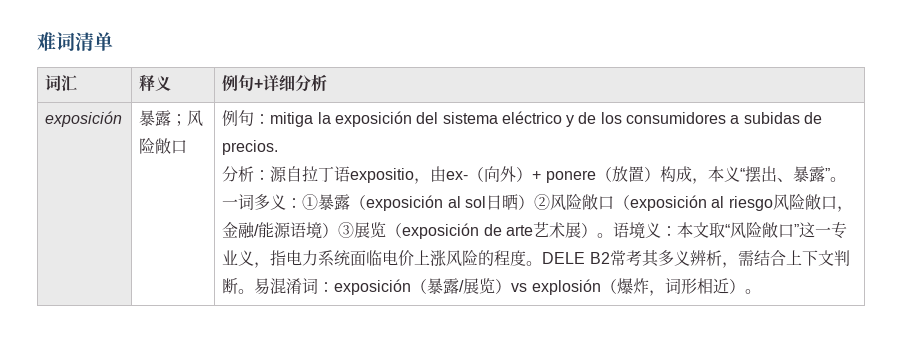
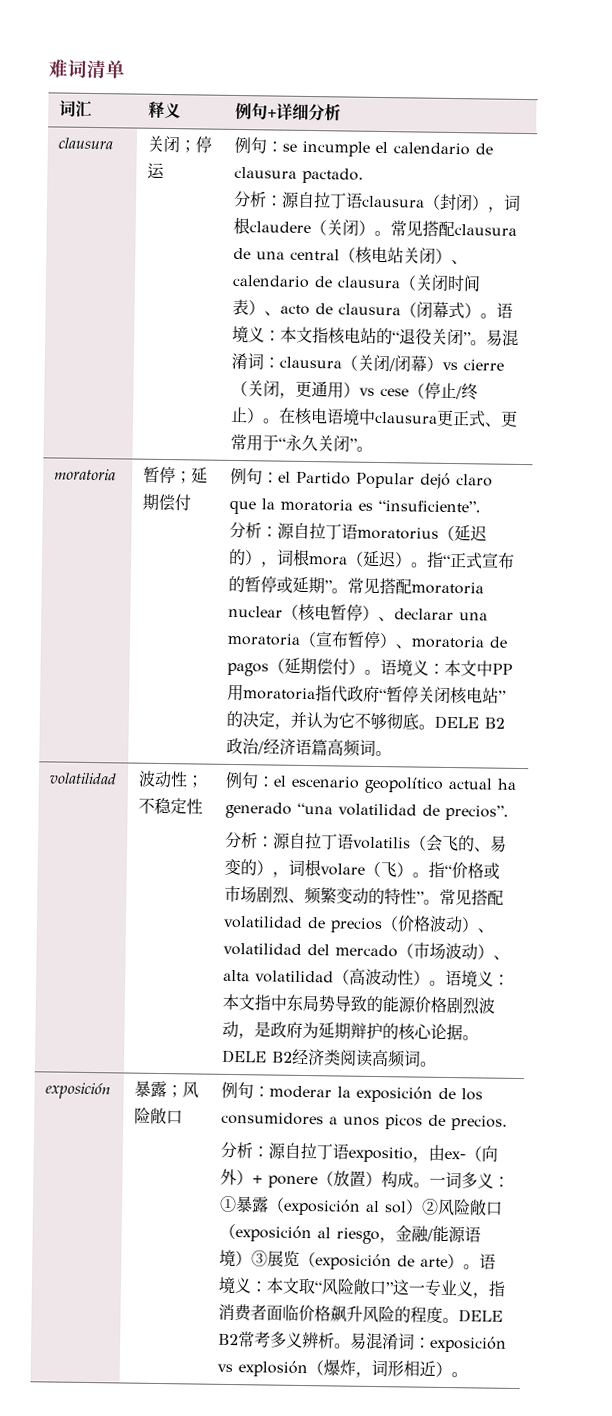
(328, 82) none -> [58,137,114,150] [147,135,213,153] [147,162,166,179] [234,136,494,157] [234,166,365,184] [233,190,522,213] [233,216,518,238] [233,246,469,265] [232,274,482,292] [232,298,514,319] [232,325,520,347] [231,352,505,372] [231,380,479,401] [230,406,519,427] [230,433,374,452] [54,468,117,481] [143,465,209,484] [142,493,192,512] [230,467,494,490] [229,498,482,515] [229,521,488,542] [228,548,516,569] [228,575,485,595] [228,603,489,622] [227,630,509,649] [227,657,514,677] [227,683,507,705] [226,710,506,731] [226,737,393,757] [49,772,118,785] [138,770,205,789] [138,797,204,815] [225,771,518,794] [225,801,510,821] [225,831,508,853] [224,858,501,880] [224,885,505,906] [223,915,495,934] [223,942,511,961] [223,967,511,988] [222,993,496,1015] [222,1020,480,1041] [222,1048,438,1068] // clausura | 关闭；停运 | 例句：se incumple el calendario de clausura pactado. // 分析：源自拉丁语clausura（封闭），词根claudere（关闭）。常见搭配clausura de una central（核电站关闭）、calendario de clausura（关闭时间表）、acto de clausura（闭幕式）。语境义：本文指核电站的“退役关闭”。易混淆词：clausura（关闭/闭幕）vs cierre（关闭，更通用）vs cese（停止/终止）。在核电语境中clausura更正式、更常用于“永久关闭”。 // moratoria | 暂停；延期偿付 | 例句：el Partido Popular dejó claro que la moratoria es “insuficiente”. // 分析：源自拉丁语moratorius（延迟的），词根mora（延迟）。指“正式宣布的暂停或延期”。常见搭配moratoria nuclear（核电暂停）、declarar una moratoria（宣布暂停）、moratoria de pagos（延期偿付）。语境义：本文中PP用moratoria指代政府“暂停关闭核电站”的决定，并认为它不够彻底。DELE B2政治/经济语篇高频词。 // volatilidad | 波动性；不稳定性 | 例句：el escenario geopolítico actual ha generado “una volatilidad de precios”. // 分析：源自拉丁语volatilis（会飞的、易变的），词根volare（飞）。指“价格或市场剧烈、频繁变动的特性”。常见搭配volatilidad de precios（价格波动）、volatilidad del mercado（市场波动）、alta volatilidad（高波动性）。语境义：本文指中东局势导致的能源价格剧烈波动，是政府为延期辩护的核心论据。DELE B2经济类阅读高频词。
[270,112,314,127] mitiga -> [269,1085,333,1099] moderar
[416,111,575,127] del sistema eléctrico y -> (434, 1094) none
[743,112,800,124] subidas -> [343,1114,424,1130] unos picos
[691,166,830,184] ，本义“摆出、暴露” -> (415, 1179) none
[485,194,518,210] 日晒 -> (408, 1207) none
[772,194,837,211] 风险敞口 -> (381, 1236) none
[532,222,581,238] 艺术展 -> (449, 1262) none
[286,250,447,266] 电力系统面临电价上涨 -> [218,1303,364,1323] 消费者面临价格飙升
[641,250,659,267] 其 -> (272, 1339) none
[721,250,850,268] [222,278,512,295] ，需结合上下文判断。易混淆词：exposición（暴露/展览） -> [334,1332,508,1353] 。易混淆词：exposición

